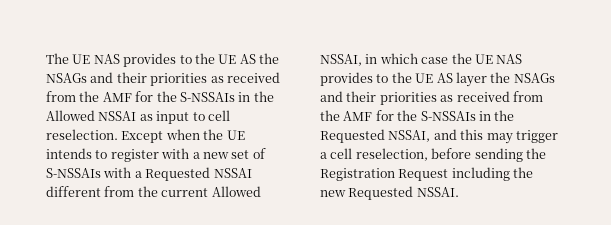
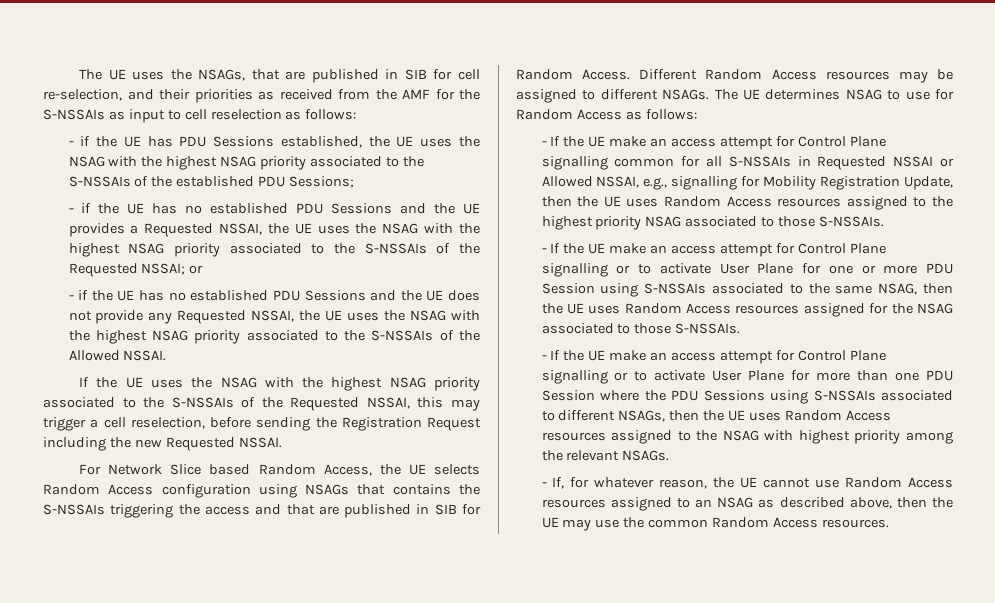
[46,53,279,67] [46,73,87,83] The UE NAS provides to the UE AS the NSAGs -> [79,69,480,83] [43,89,122,101] The UE uses the NSAGs, that are published in SIB for cell re-selection,
[238,91,274,102] [46,110,230,124] [46,129,245,143] [46,148,266,162] [46,167,252,181] [46,186,261,197] [320,53,523,66] [320,72,555,87] [320,91,543,105] [320,110,491,121] in the Allowed NSSAI as input to cell reselection. Except when the UE intends to register with a new set of S-NSSAIs with a Requested NSSAI different from the current Allowed NSSAI, in which case the UE NAS provides to the UE AS layer the NSAGs and their priorities as received from the AMF for the S-NSSAIs in -> [108,109,357,123] [68,136,481,148] [68,156,424,170] [68,176,355,188] [68,203,480,214] [68,223,481,237] [68,243,480,257] [68,263,204,277] [68,290,480,301] [68,310,480,324] [68,330,481,344] [68,350,167,361] [79,377,481,391] [43,397,256,408] as input to cell reselection as follows: // - if the UE has PDU Sessions established, the UE uses the NSAG with the highest NSAG priority associated to the S-NSSAIs of the established PDU Sessions; // - if the UE has no established PDU Sessions and the UE provides a Requested NSSAI, the UE uses the NSAG with the highest NSAG priority associated to the S-NSSAIs of the Requested NSSAI; or // - if the UE has no established PDU Sessions and the UE does not provide any Requested NSSAI, the UE uses the NSAG with the highest NSAG priority associated to the S-NSSAIs of the Allowed NSSAI. // If the UE uses the NSAG with the highest NSAG priority associated to the S-NSSAIs of
[433,129,457,140] and -> (410, 403) none
(459, 192) none -> [79,464,480,476] [43,484,480,498] [43,504,482,518] [516,69,953,83] [516,89,954,103] [516,109,697,120] [541,136,886,150] [541,156,954,170] [541,176,953,190] [541,196,953,210] [541,216,885,230] [541,243,886,257] [541,263,953,277] [541,283,953,297] [541,303,953,317] [541,323,741,334] [541,350,886,364] [541,370,953,384] [541,390,953,404] [541,410,891,422] [541,430,953,444] [541,450,670,461] [541,477,953,489] [541,497,953,511] [541,517,889,531] // For Network Slice based Random Access, the UE selects Random Access configuration using NSAGs that contains the S-NSSAIs triggering the access and that are published in SIB for Random Access. Different Random Access resources may be assigned to different NSAGs. The UE determines NSAG to use for Random Access as follows: // - If the UE make an access attempt for Control Plane signalling common for all S-NSSAIs in Requested NSSAI or Allowed NSSAI, e.g., signalling for Mobility Registration Update, then the UE uses Random Access resources assigned to the highest priority NSAG associated to those S-NSSAIs. // - If the UE make an access attempt for Control Plane signalling or to activate User Plane for one or more PDU Session using S-NSSAIs associated to the same NSAG, then the UE uses Random Access resources assigned for the NSAG associated to those S-NSSAIs. // - If the UE make an access attempt for Control Plane signalling or to activate User Plane for more than one PDU Session where the PDU Sessions using S-NSSAIs associated to different NSAGs, then the UE uses Random Access resources assigned to the NSAG with highest priority among the relevant NSAGs. // - If, for whatever reason, the UE cannot use Random Access resources assigned to an NSAG as described above, then the UE may use the common Random Access resources.

